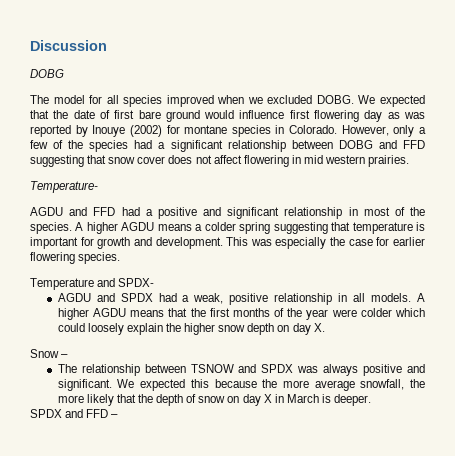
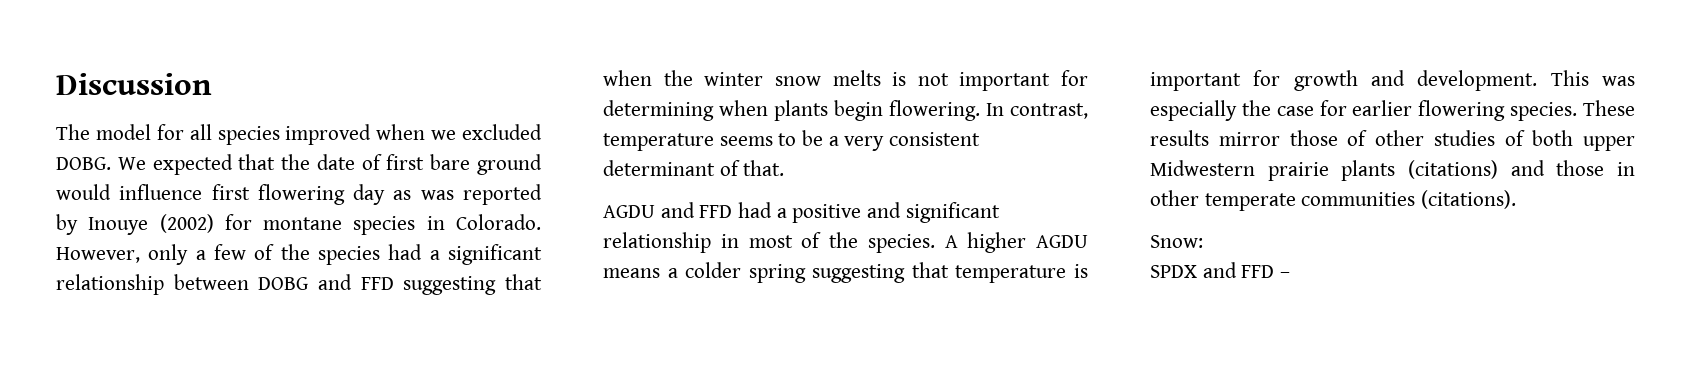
[30,69,64,78] // DOBG -> (212, 84) none
[108,155,410,167] [30,181,98,193] snow cover does not affect flowering in mid western prairies. // Temperature- -> [603,70,1088,91] [603,100,1088,121] [603,130,981,151] [603,160,785,176] when the winter snow melts is not important for determining when plants begin flowering. In contrast, temperature seems to be a very consistent determinant of that.
[30,278,155,290] [57,293,425,305] [57,308,425,320] [57,323,325,335] [30,349,69,358] [57,364,425,376] [57,379,425,391] [57,394,372,406] // Temperature and SPDX- // AGDU and SPDX had a weak, positive relationship in all models. A higher AGDU means that the first months of the year were colder which could loosely explain the higher snow depth on day X. // Snow – // The relationship between TSNOW and SPDX was always positive and significant. We expected this because the more average snowfall, the more likely that the depth of snow on day X in March is deeper. -> [1583,100,1635,116] [1150,130,1635,151] [1150,160,1635,181] [1150,190,1517,211] [1150,235,1203,248] These results mirror those of other studies of both upper Midwestern prairie plants (citations) and those in other temperate communities (citations). // Snow:

